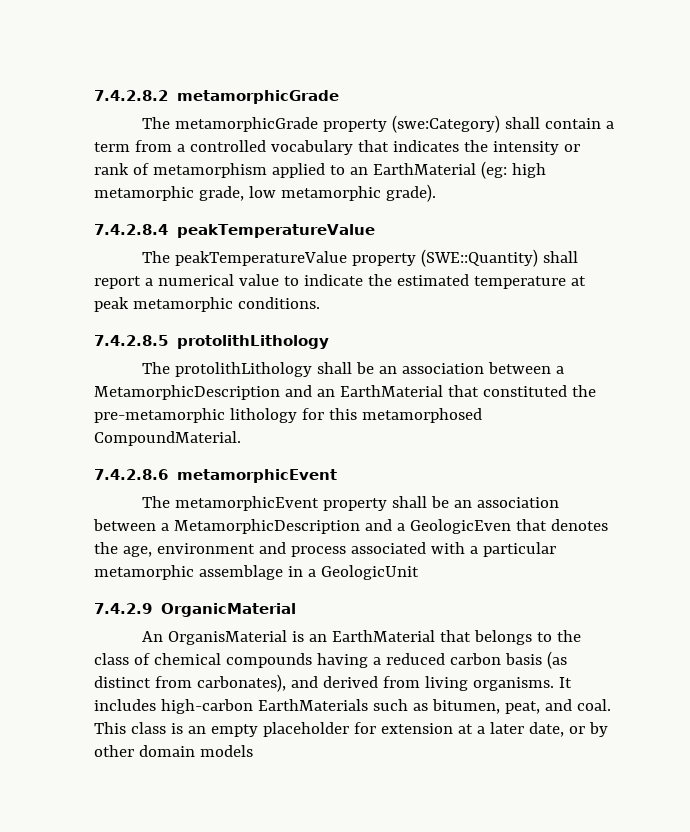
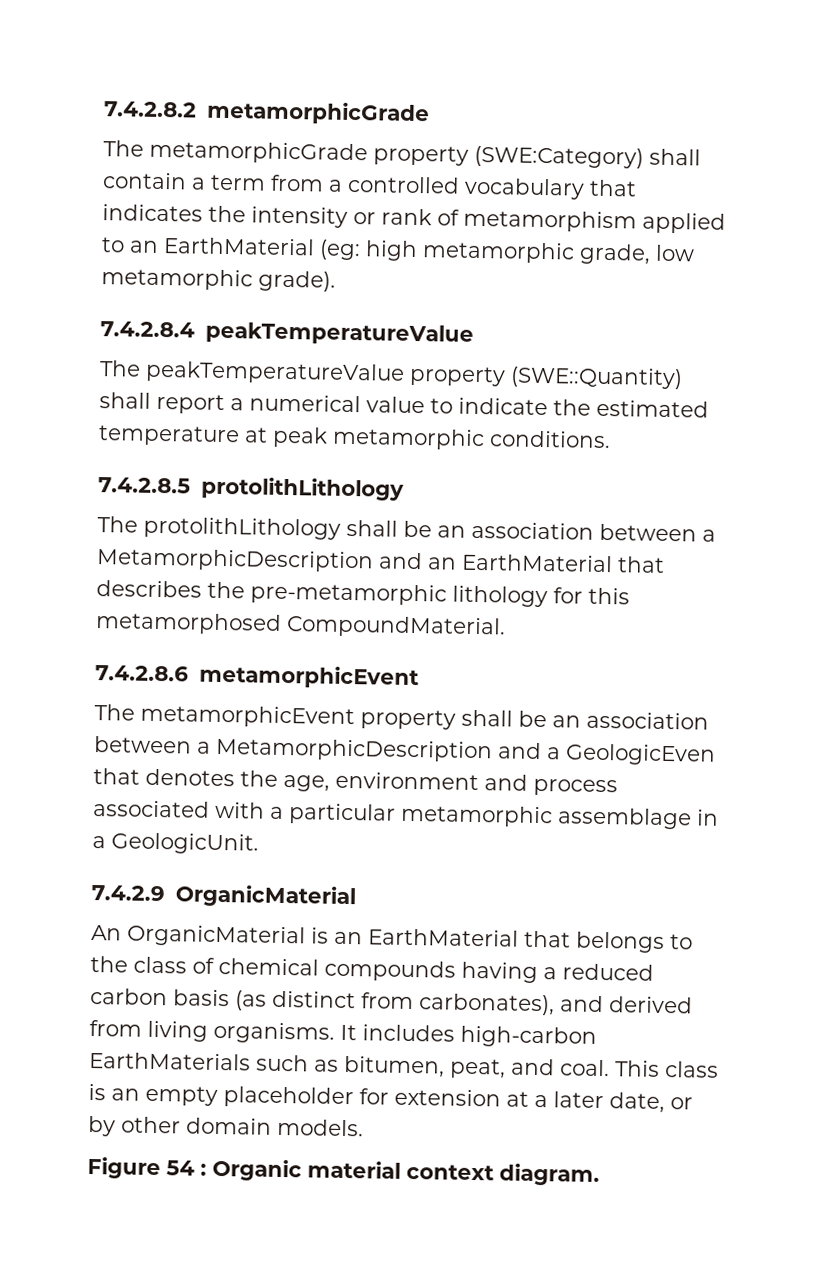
[391,115,500,133] (swe:Category) -> [474,145,644,169] (SWE:Category)
[482,385,567,397] constituted -> [96,580,202,598] describes
[320,565,419,580] GeologicUnit -> [111,832,259,855] GeologicUnit.
[167,630,287,645] OrganisMaterial -> [127,924,306,948] OrganicMaterial
[199,745,253,757] models -> [277,1118,364,1137] [87,1156,600,1186] models. // Figure 54 : Organic material context diagram.

